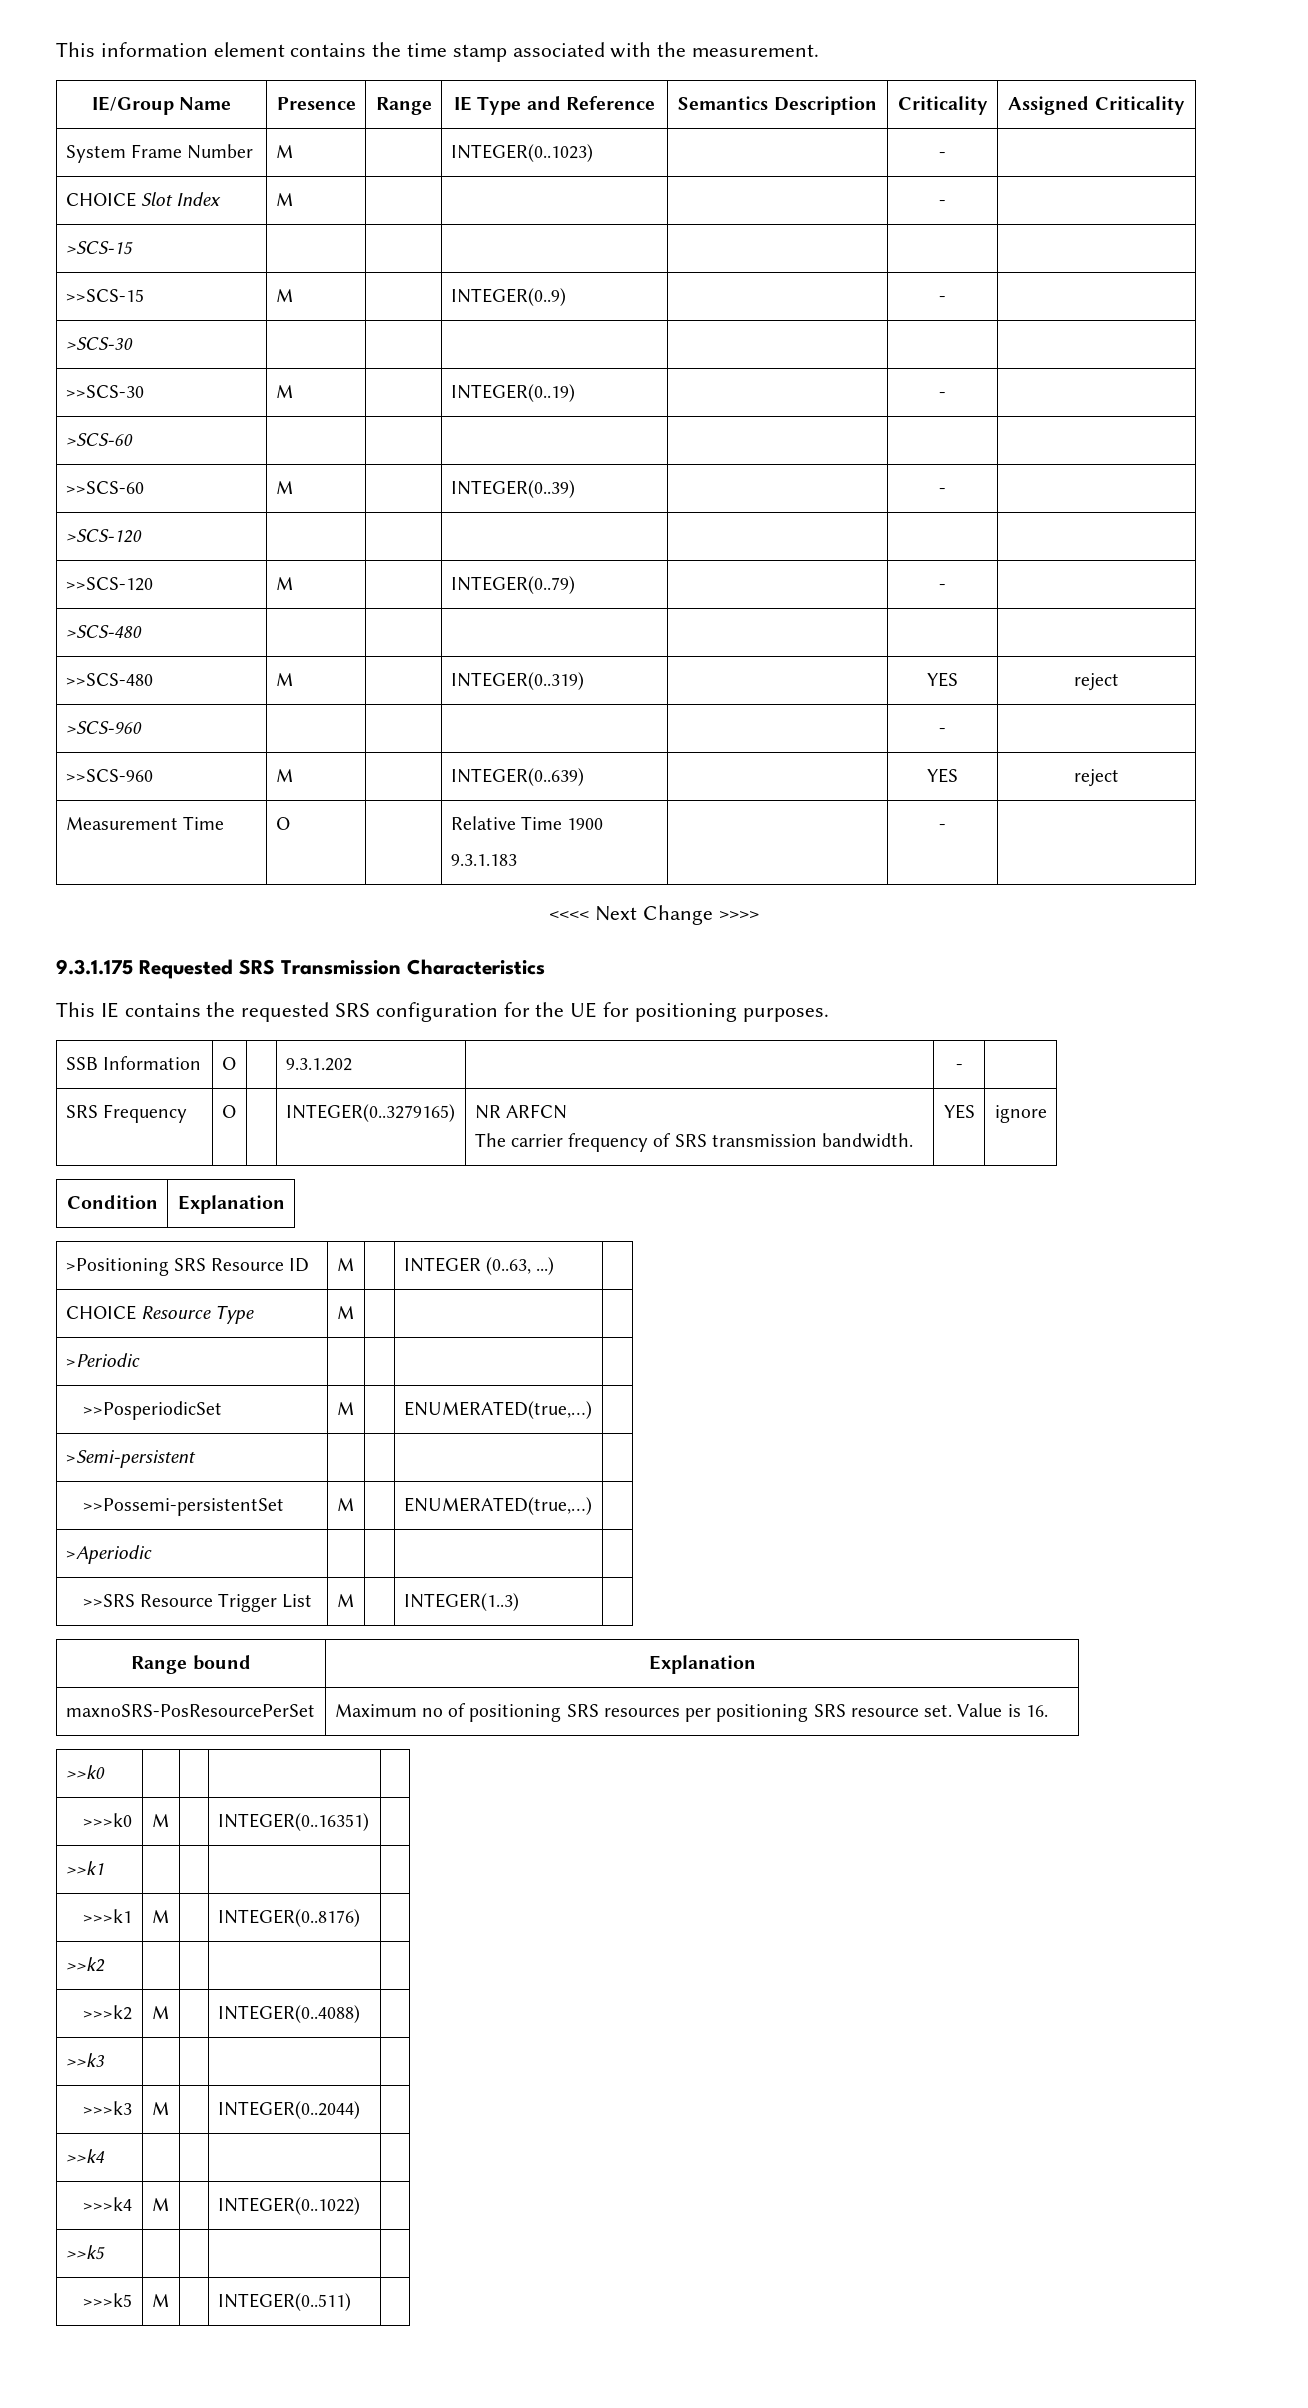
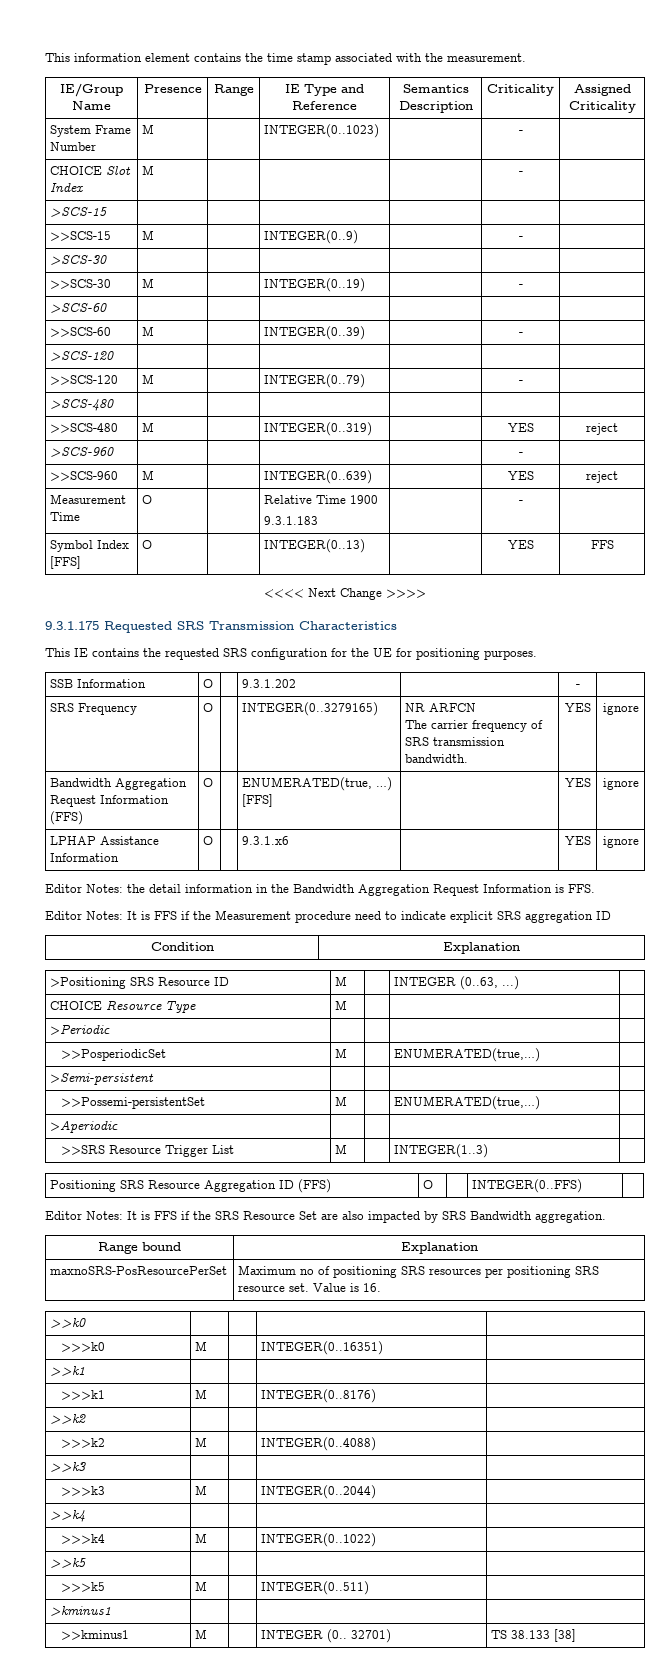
(946, 827) none -> [50,540,130,552] [50,556,82,569] [142,540,153,549] [264,539,366,553] [507,540,534,549] [590,540,614,549] // Symbol Index [FFS] | O | | INTEGER(0..13) | | YES | FFS
(1047, 1114) none -> [50,778,188,790] [50,795,170,807] [50,811,84,825] [203,778,214,787] [242,777,393,791] [242,794,274,807] [564,778,591,787] [602,778,639,790] [50,836,160,845] [50,853,120,862] [203,836,214,845] [242,836,290,845] [564,836,591,845] [602,836,639,848] [45,884,595,896] [45,910,611,923] // Bandwidth Aggregation Request Information (FFS) | O | | ENUMERATED(true, …) [FFS] | | YES | ignore // LPHAP Assistance Information | O | | 9.3.1.x6 | | YES | ignore // Editor Notes: the detail information in the Bandwidth Aggregation Request Information is FFS. // Editor Notes: It is FFS if the Measurement procedure need to indicate explicit SRS aggregation ID
(519, 1602) none -> [50,1179,332,1193] [423,1180,434,1189] [472,1179,583,1193] [45,1211,606,1223] // Positioning SRS Resource Aggregation ID (FFS) | O | | INTEGER(0..FFS) | // Editor Notes: It is FFS if the SRS Resource Set are also impacted by SRS Bandwidth aggregation.
(351, 2302) none -> [50,1606,112,1616] [60,1630,129,1640] [195,1629,208,1639] [261,1629,392,1643] [491,1629,577,1642] // >kminus1 | | | | // >>kminus1 | M | | INTEGER (0.. 32701) | TS 38.133 [38]

